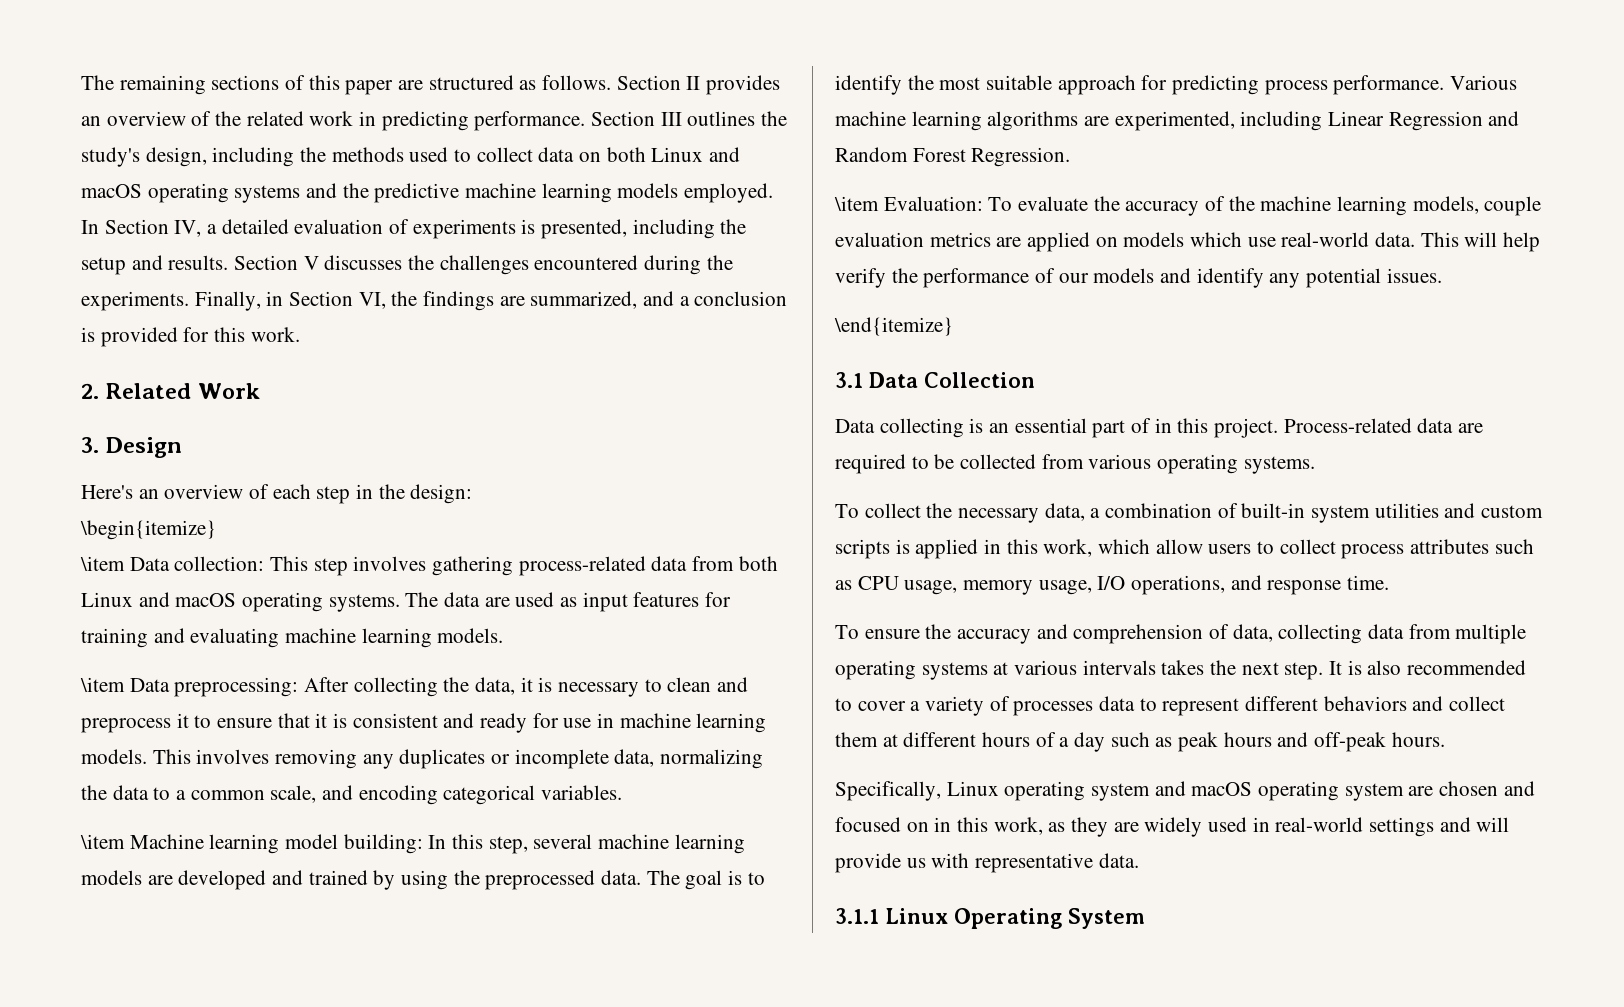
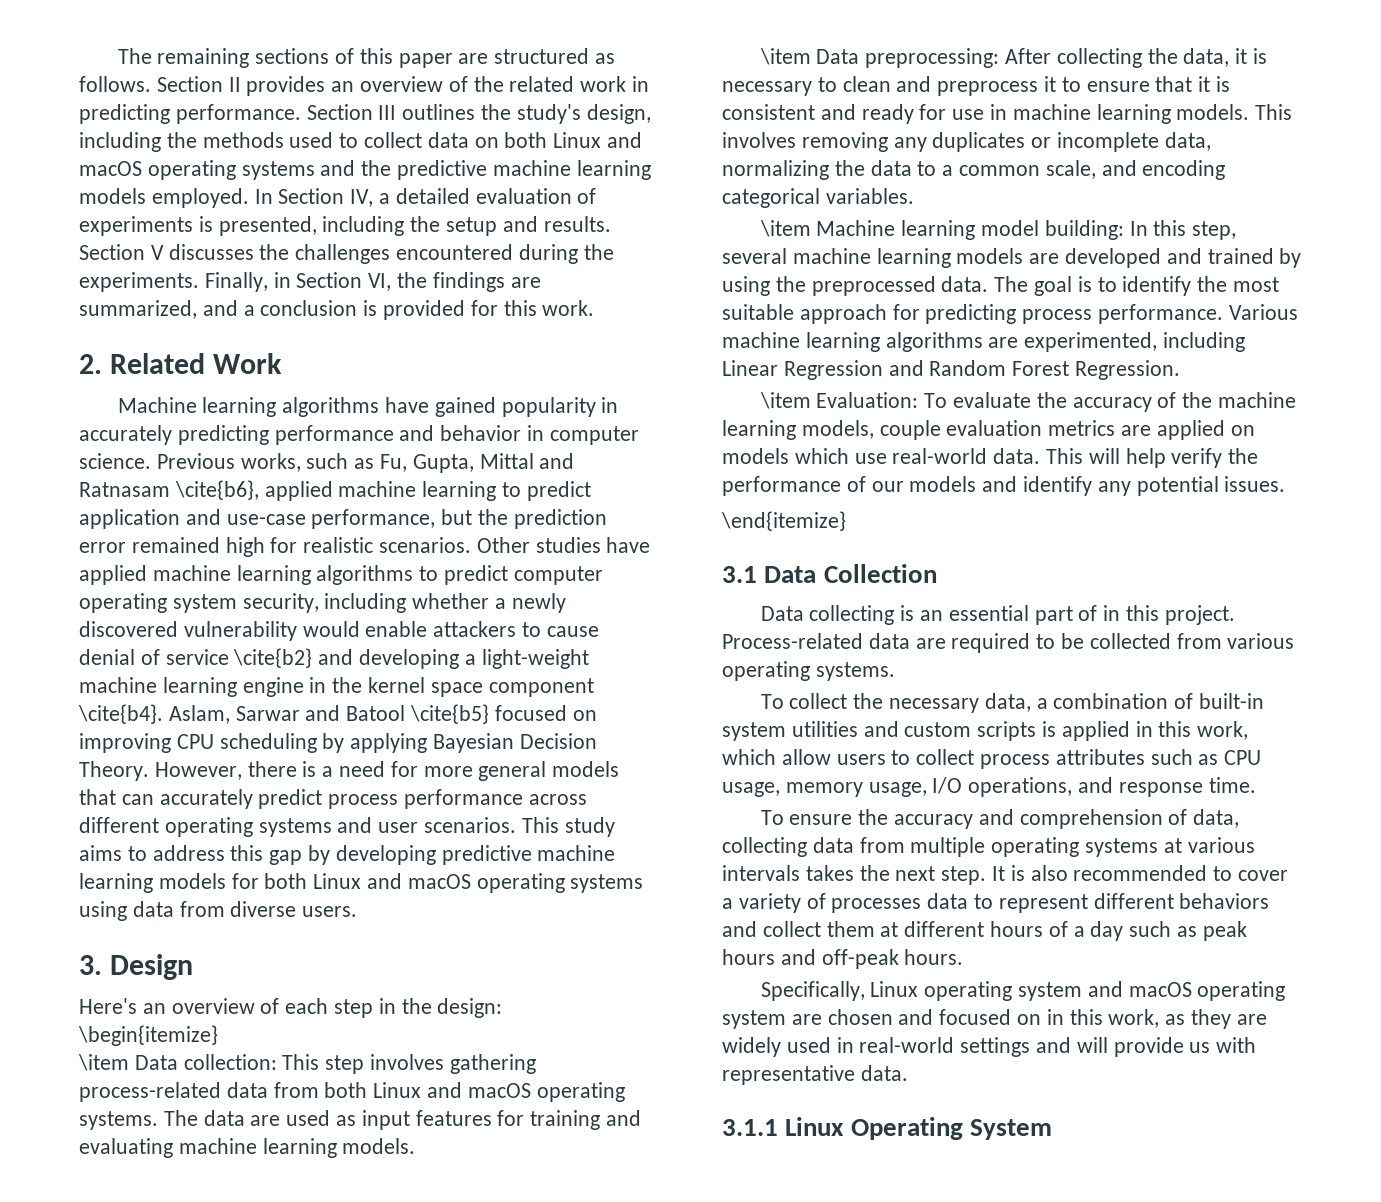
(260, 391) none -> [117,397,619,417] [79,425,639,445] [79,453,575,473] [79,480,591,501] [79,509,607,529] [79,537,651,557] [79,565,603,585] [79,593,566,613] [79,621,599,641] [79,648,589,669] [79,677,594,697] [78,704,597,724] [79,733,597,753] [79,761,620,781] [79,789,587,809] [79,817,615,837] [79,845,616,865] [79,873,644,893] [79,901,358,921] // Machine learning algorithms have gained popularity in accurately predicting performance and behavior in computer science. Previous works, such as Fu, Gupta, Mittal and Ratnasam \cite{b6}, applied machine learning to predict application and use-case performance, but the prediction error remained high for realistic scenarios. Other studies have applied machine learning algorithms to predict computer operating system security, including whether a newly discovered vulnerability would enable attackers to cause denial of service \cite{b2} and developing a light-weight machine learning engine in the kernel space component \cite{b4}. Aslam, Sarwar and Batool \cite{b5} focused on improving CPU scheduling by applying Bayesian Decision Theory. However, there is a need for more general models that can accurately predict process performance across different operating systems and user scenarios. This study aims to address this gap by developing predictive machine learning models for both Linux and macOS operating systems using data from diverse users.

